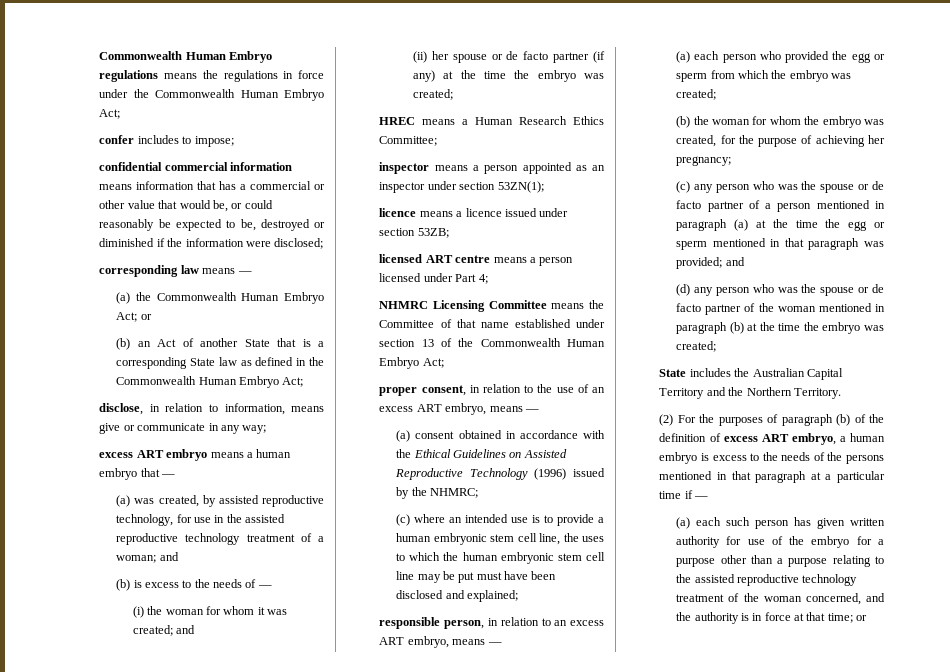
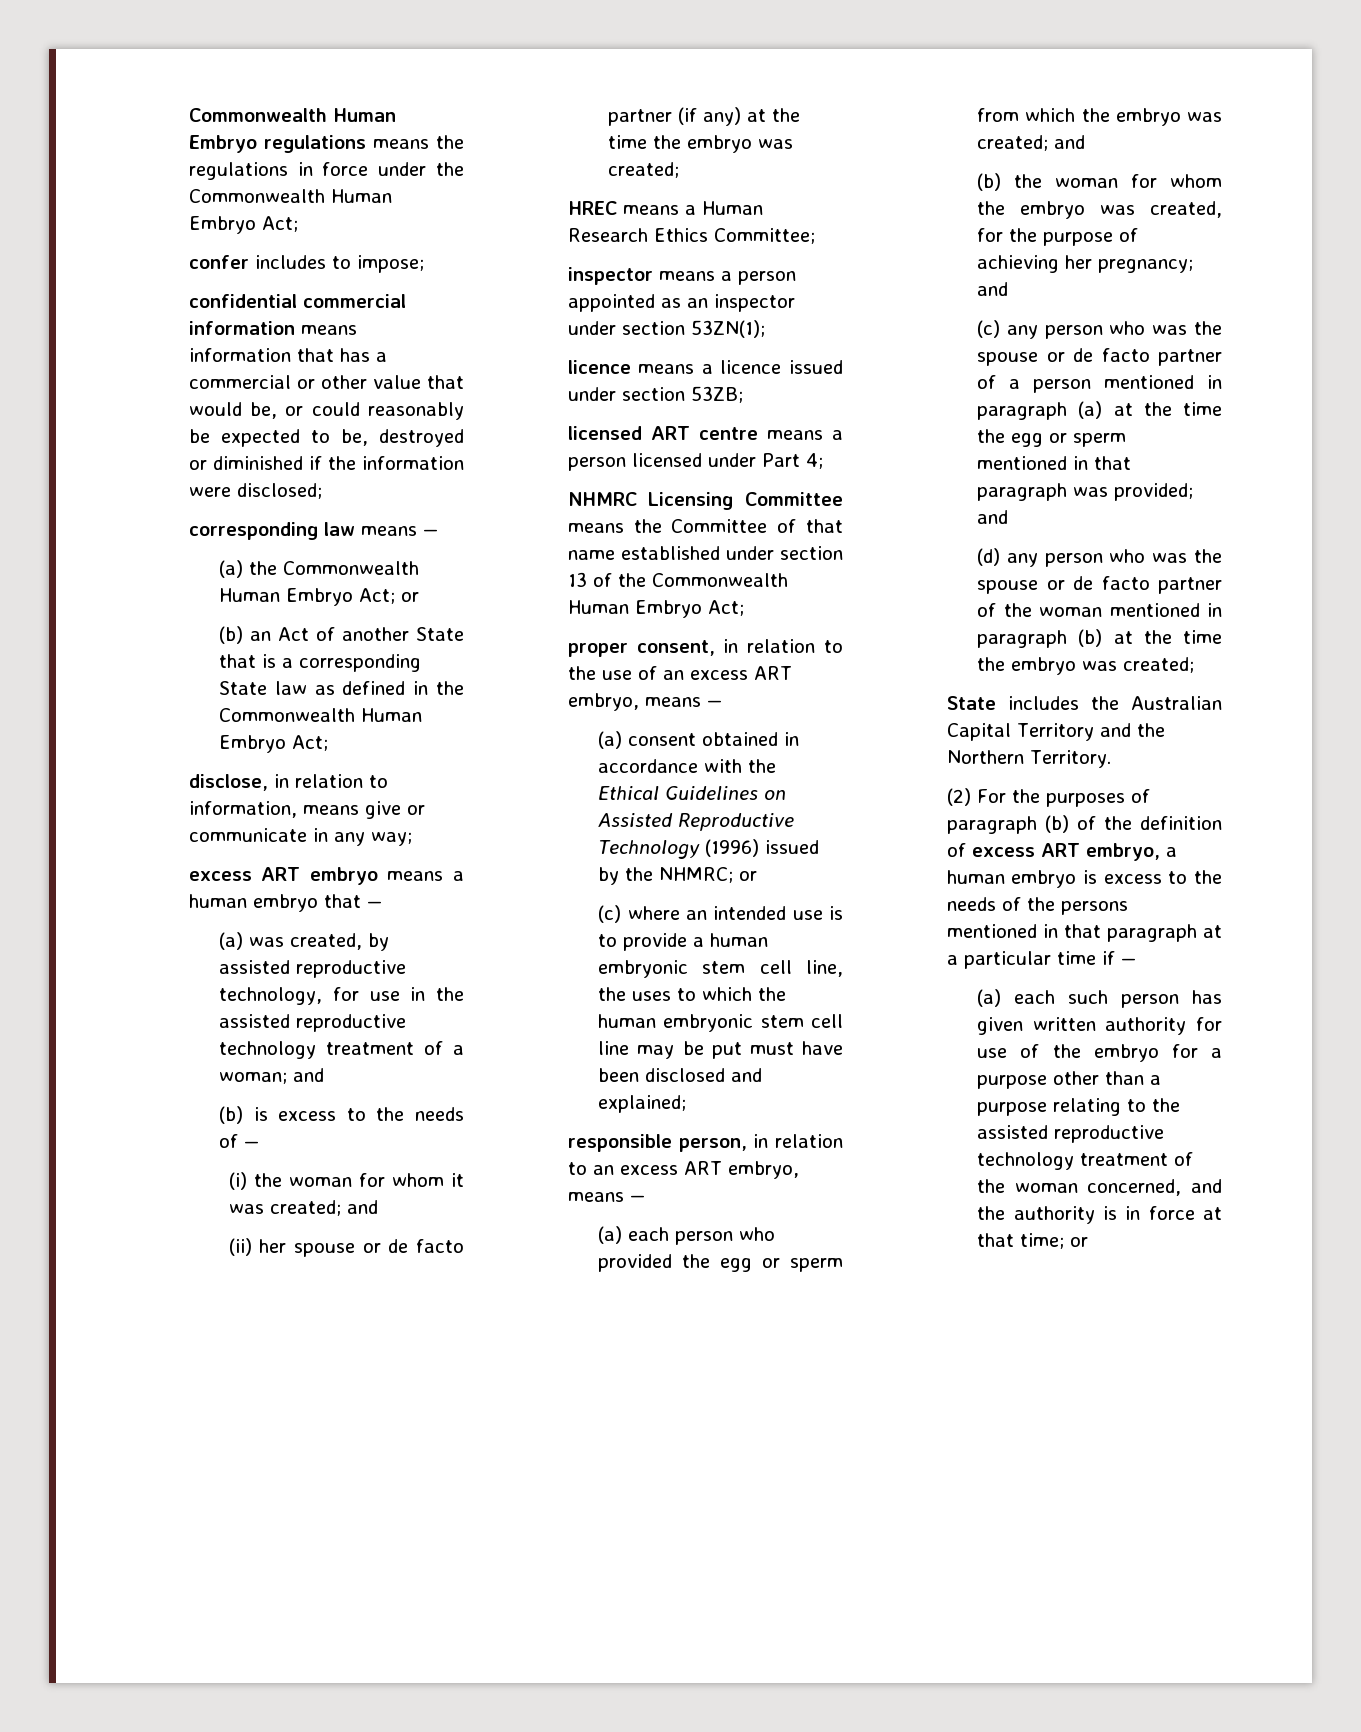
(478, 493) none -> [739,871,758,881] or
(717, 94) none -> [1054,135,1086,149] and
(732, 161) none -> [977,282,1009,296] and

